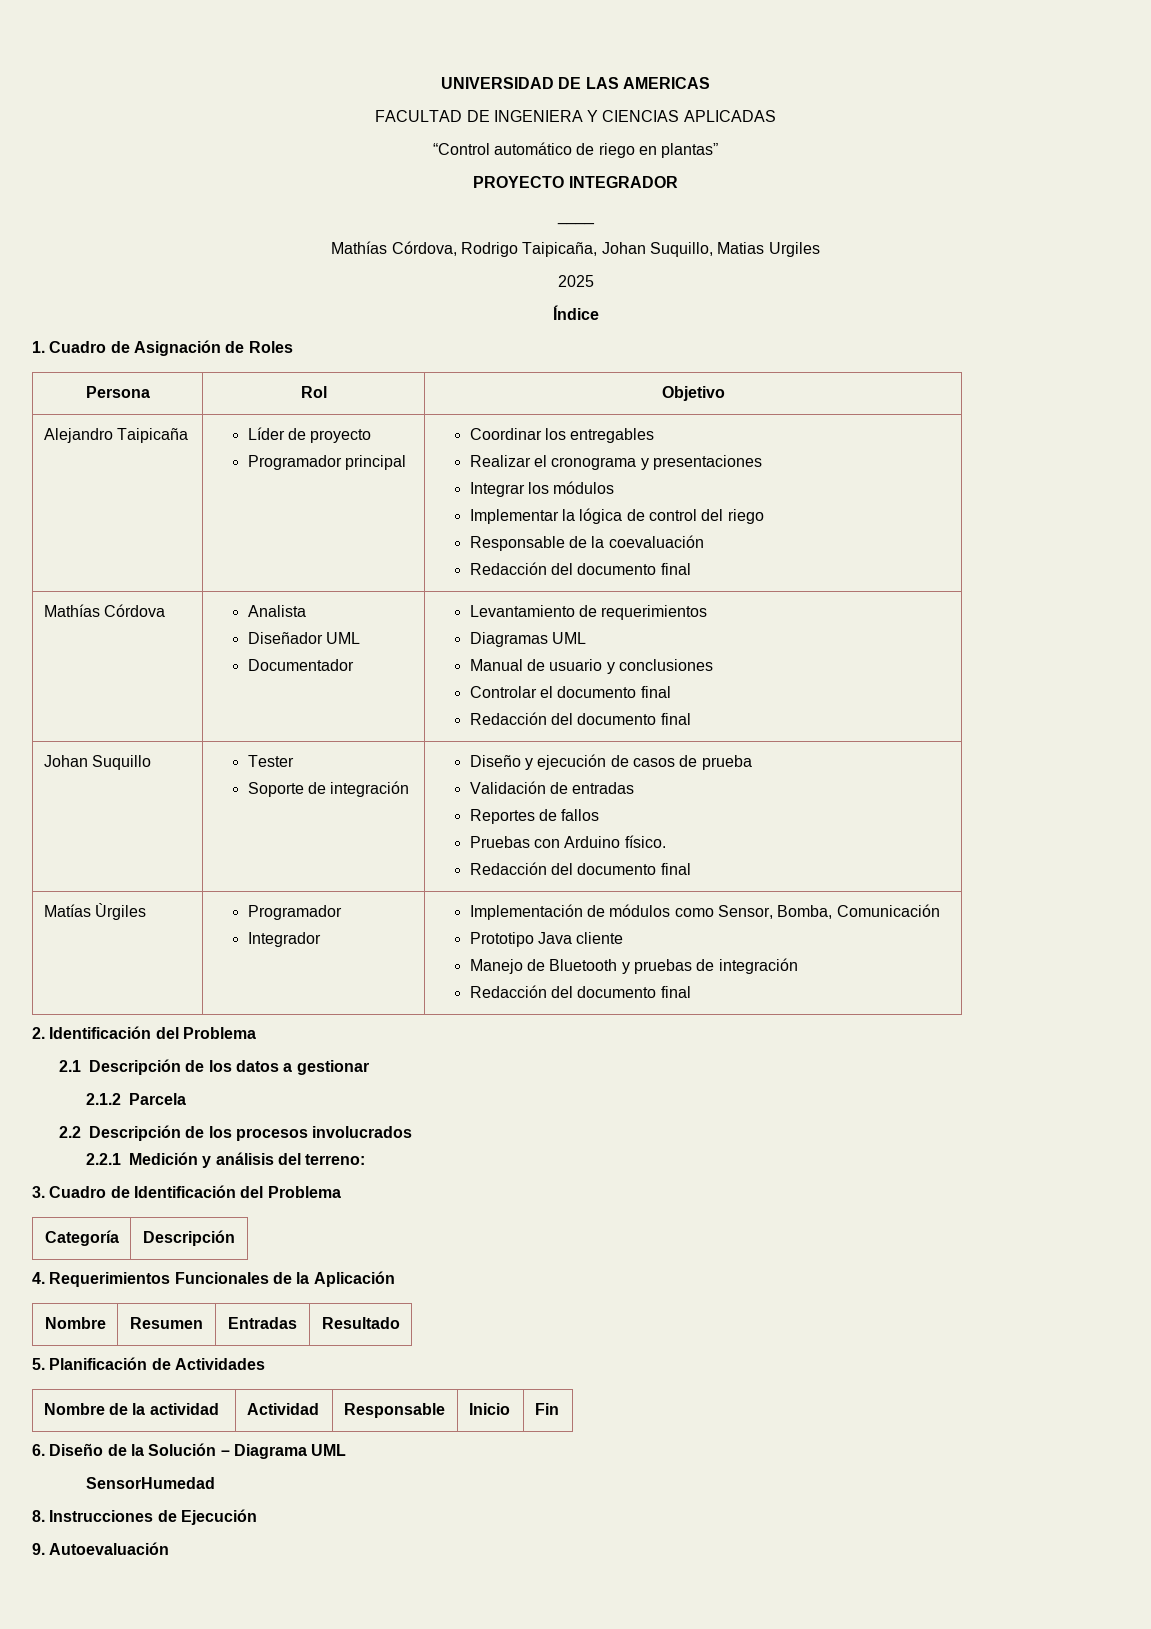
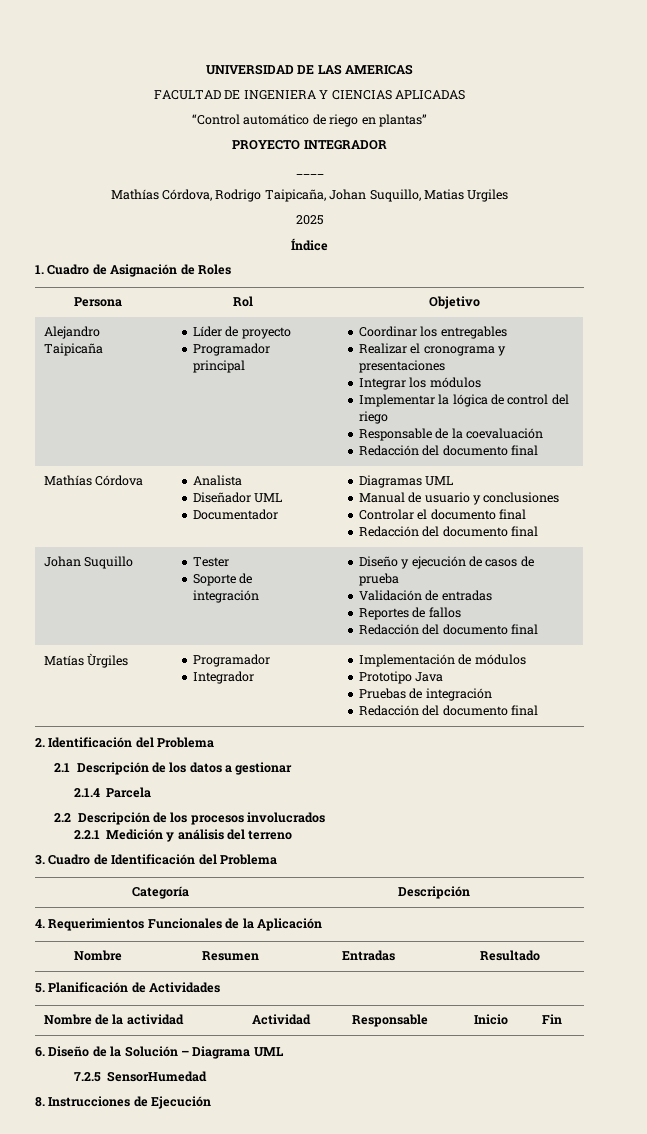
[469,605,708,620] Levantamiento de requerimientos // -> (278, 514) none
[469,835,666,848] // Pruebas con Arduino físico. -> (461, 612) none
[674,904,940,919] [469,932,624,947] [469,959,692,974] como Sensor, Bomba, Comunicación // Prototipo Java cliente // Manejo de Bluetooth y pruebas -> [358,671,444,684] [358,688,406,699] // Prototipo Java // Pruebas
[86,1093,122,1105] 2.1.2 -> [73,788,100,797] 2.1.4
[305,1154,366,1165] terreno: -> [248,830,293,840] terreno
(347, 1450) none -> [73,1072,101,1082] 7.2.5
[32,1542,170,1555] // 9. Autoevaluación -> (212, 1102) none

